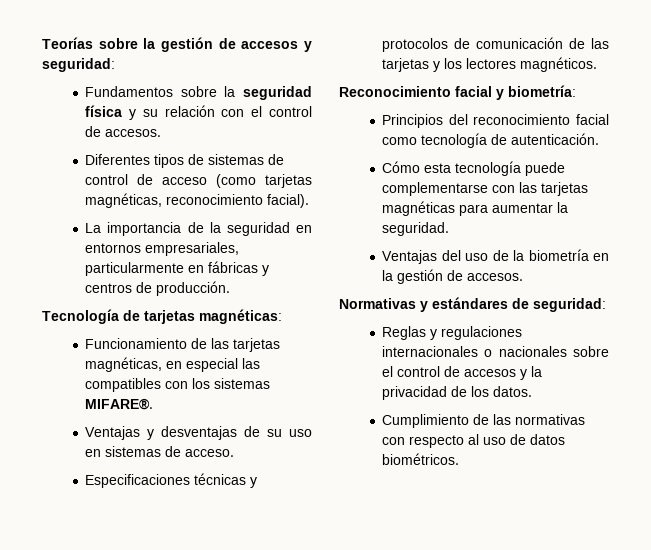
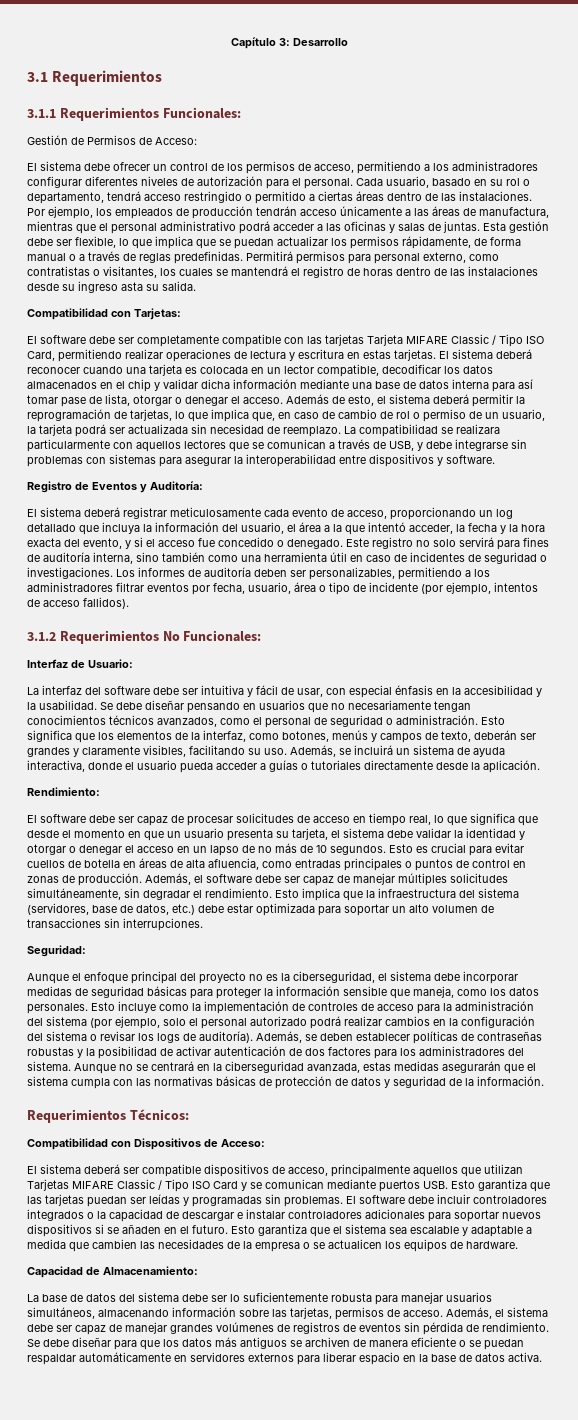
[42,37,312,52] [42,58,115,72] [85,86,312,100] [85,105,312,120] [85,126,162,137] [85,154,285,168] [85,174,312,188] [85,193,310,208] [85,222,312,236] [85,242,240,256] [85,261,270,276] [85,281,231,296] [42,309,282,324] [85,338,281,352] [85,357,261,372] [85,378,271,392] [85,398,154,410] [85,426,312,440] [85,446,235,457] [85,473,258,488] [382,37,609,52] [382,57,598,72] [339,85,576,100] [382,114,609,128] [382,133,600,148] [382,161,566,176] [382,182,589,196] [382,201,569,216] [382,222,450,236] [382,249,609,264] [382,269,524,284] [339,297,606,312] [382,326,523,340] [382,346,609,357] [382,366,543,380] [382,386,533,400] [382,414,586,428] [382,434,566,448] [382,453,460,465] Teorías sobre la gestión de accesos y seguridad: // Fundamentos sobre la seguridad física y su relación con el control de accesos. // Diferentes tipos de sistemas de control de acceso (como tarjetas magnéticas, reconocimiento facial). // La importancia de la seguridad en entornos empresariales, particularmente en fábricas y centros de producción. // Tecnología de tarjetas magnéticas: // Funcionamiento de las tarjetas magnéticas, en especial las compatibles con los sistemas MIFARE®. // Ventajas y desventajas de su uso en sistemas de acceso. // Especificaciones técnicas y protocolos de comunicación de las tarjetas y los lectores magnéticos. // Reconocimiento facial y biometría: // Principios del reconocimiento facial como tecnología de autenticación. // Cómo esta tecnología puede complementarse con las tarjetas magnéticas para aumentar la seguridad. // Ventajas del uso de la biometría en la gestión de accesos. // Normativas y estándares de seguridad: // Reglas y regulaciones internacionales o nacionales sobre el control de accesos y la privacidad de los datos. // Cumplimiento de las normativas con respecto al uso de datos biométricos. -> [230,37,348,49] [27,70,163,86] [27,107,241,121] [27,135,197,145] [27,161,538,174] [27,176,530,189] [27,191,532,204] [27,206,549,219] [27,221,549,234] [27,236,521,249] [27,251,499,264] [27,266,538,278] [27,281,196,293] [27,308,181,320] [27,334,544,347] [27,349,532,362] [27,364,493,377] [27,379,533,392] [27,394,525,407] [27,409,545,422] [27,424,500,437] [27,439,527,452] [27,454,495,467] [27,481,203,493] [27,507,513,520] [27,522,545,535] [27,537,549,550] [27,552,547,564] [27,567,490,580] [27,582,538,595] [27,597,129,609] [27,630,262,644] [27,659,133,668] [27,685,542,698] [27,700,471,713] [27,715,505,728] [27,730,536,743] [27,745,505,757] [27,760,540,773] [27,787,100,796] [27,813,538,826] [27,828,525,841] [27,843,524,856] [27,858,526,871] [27,873,508,886] [27,888,519,901] [27,903,494,916] [27,918,203,931] [27,945,86,957] [27,971,518,984] [27,986,539,999] [27,1001,534,1014] [27,1016,535,1029] [27,1031,542,1044] [27,1046,524,1059] [27,1061,536,1074] [27,1076,544,1089] [27,1109,189,1123] [27,1138,265,1150] [27,1164,523,1177] [27,1179,550,1192] [27,1194,547,1207] [27,1209,541,1222] [27,1224,532,1237] [27,1239,518,1252] [27,1266,198,1278] [27,1292,492,1305] [27,1307,548,1320] [27,1322,549,1335] [27,1337,524,1350] [27,1352,542,1365] Capítulo 3: Desarrollo // 3.1 Requerimientos // 3.1.1 Requerimientos Funcionales: // Gestión de Permisos de Acceso: // El sistema debe ofrecer un control de los permisos de acceso, permitiendo a los administradores configurar diferentes niveles de autorización para el personal. Cada usuario, basado en su rol o departamento, tendrá acceso restringido o permitido a ciertas áreas dentro de las instalaciones. Por ejemplo, los empleados de producción tendrán acceso únicamente a las áreas de manufactura, mientras que el personal administrativo podrá acceder a las oficinas y salas de juntas. Esta gestión debe ser flexible, lo que implica que se puedan actualizar los permisos rápidamente, de forma manual o a través de reglas predefinidas. Permitirá permisos para personal externo, como contratistas o visitantes, los cuales se mantendrá el registro de horas dentro de las instalaciones desde su ingreso asta su salida. // Compatibilidad con Tarjetas: // El software debe ser completamente compatible con las tarjetas Tarjeta MIFARE Classic / Tipo ISO Card, permitiendo realizar operaciones de lectura y escritura en estas tarjetas. El sistema deberá reconocer cuando una tarjeta es colocada en un lector compatible, decodificar los datos almacenados en el chip y validar dicha información mediante una base de datos interna para así tomar pase de lista, otorgar o denegar el acceso. Además de esto, el sistema deberá permitir la reprogramación de tarjetas, lo que implica que, en caso de cambio de rol o permiso de un usuario, la tarjeta podrá ser actualizada sin necesidad de reemplazo. La compatibilidad se realizara particularmente con aquellos lectores que se comunican a través de USB, y debe integrarse sin problemas con sistemas para asegurar la interoperabilidad entre dispositivos y software. // Registro de Eventos y Auditoría: // El sistema deberá registrar meticulosamente cada evento de acceso, proporcionando un log detallado que incluya la información del usuario, el área a la que intentó acceder, la fecha y la hora exacta del evento, y si el acceso fue concedido o denegado. Este registro no solo servirá para fines de auditoría interna, sino también como una herramienta útil en caso de incidentes de seguridad o investigaciones. Los informes de auditoría deben ser personalizables, permitiendo a los administradores filtrar eventos por fecha, usuario, área o tipo de incidente (por ejemplo, intentos de acceso fallidos). // 3.1.2 Requerimientos No Funcionales: // Interfaz de Usuario: // La interfaz del software debe ser intuitiva y fácil de usar, con especial énfasis en la accesibilidad y la usabilidad. Se debe diseñar pensando en usuarios que no necesariamente tengan conocimientos técnicos avanzados, como el personal de seguridad o administración. Esto significa que los elementos de la interfaz, como botones, menús y campos de texto, deberán ser grandes y claramente visibles, facilitando su uso. Además, se incluirá un sistema de ayuda interactiva, donde el usuario pueda acceder a guías o tutoriales directamente desde la aplicación. // Rendimiento: // El software debe ser capaz de procesar solicitudes de acceso en tiempo real, lo que significa que desde el momento en que un usuario presenta su tarjeta, el sistema debe validar la identidad y otorgar o denegar el acceso en un lapso de no más de 10 segundos. Esto es crucial para evitar cuellos de botella en áreas de alta afluencia, como entradas principales o puntos de control en zonas de producción. Además, el software debe ser capaz de manejar múltiples solicitudes simultáneamente, sin degradar el rendimiento. Esto implica que la infraestructura del sistema (servidores, base de datos, etc.) debe estar optimizada para soportar un alto volumen de transacciones sin interrupciones. // Seguridad: // Aunque el enfoque principal del proyecto no es la ciberseguridad, el sistema debe incorporar medidas de seguridad básicas para proteger la información sensible que maneja, como los datos personales. Esto incluye como la implementación de controles de acceso para la administración del sistema (por ejemplo, solo el personal autorizado podrá realizar cambios en la configuración del sistema o revisar los logs de auditoría). Además, se deben establecer políticas de contraseñas robustas y la posibilidad de activar autenticación de dos factores para los administradores del sistema. Aunque no se centrará en la ciberseguridad avanzada, estas medidas asegurarán que el sistema cumpla con las normativas básicas de protección de datos y seguridad de la información. // Requerimientos Técnicos: // Compatibilidad con Dispositivos de Acceso: // El sistema deberá ser compatible dispositivos de acceso, principalmente aquellos que utilizan Tarjetas MIFARE Classic / Tipo ISO Card y se comunican mediante puertos USB. Esto garantiza que las tarjetas puedan ser leídas y programadas sin problemas. El software debe incluir controladores integrados o la capacidad de descargar e instalar controladores adicionales para soportar nuevos dispositivos si se añaden en el futuro. Esto garantiza que el sistema sea escalable y adaptable a medida que cambien las necesidades de la empresa o se actualicen los equipos de hardware. // Capacidad de Almacenamiento: // La base de datos del sistema debe ser lo suficientemente robusta para manejar usuarios simultáneos, almacenando información sobre las tarjetas, permisos de acceso. Además, el sistema debe ser capaz de manejar grandes volúmenes de registros de eventos sin pérdida de rendimiento. Se debe diseñar para que los datos más antiguos se archiven de manera eficiente o se puedan respaldar automáticamente en servidores externos para liberar espacio en la base de datos activa.

